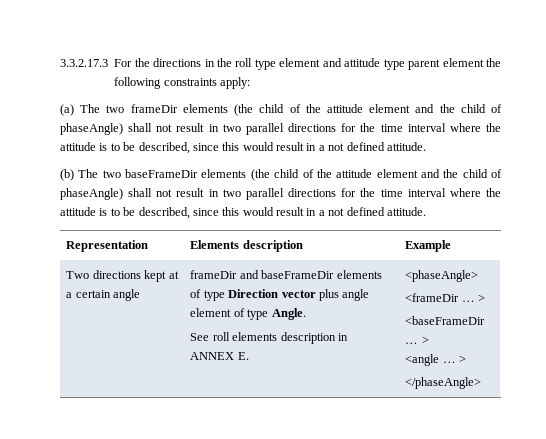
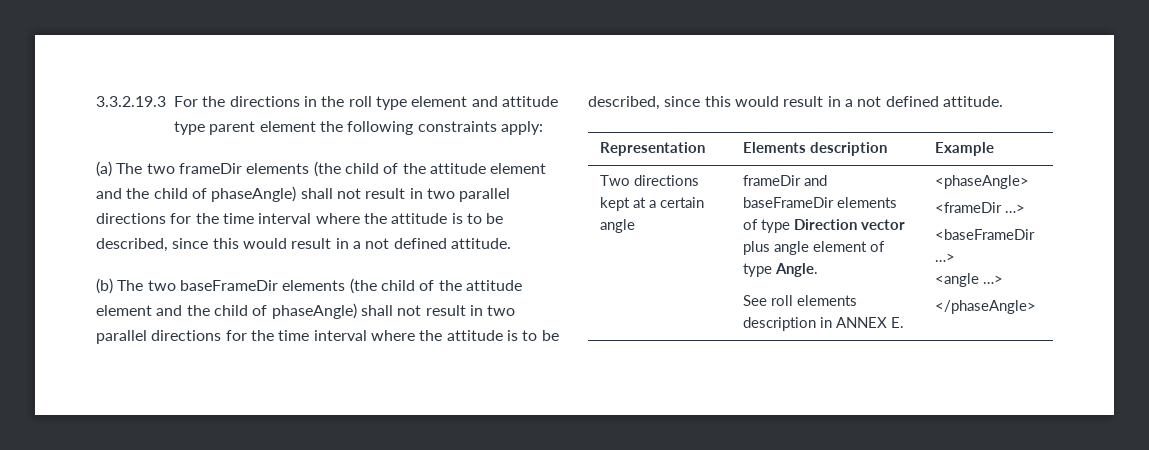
[60,59,108,67] 3.3.2.17.3 -> [96,96,166,107] 3.3.2.19.3
[461,294,486,302] … > -> [1005,204,1026,213] …>
[405,336,429,344] … > -> [935,253,956,262] …>
[442,355,467,363] … > -> [983,275,1004,284] …>

